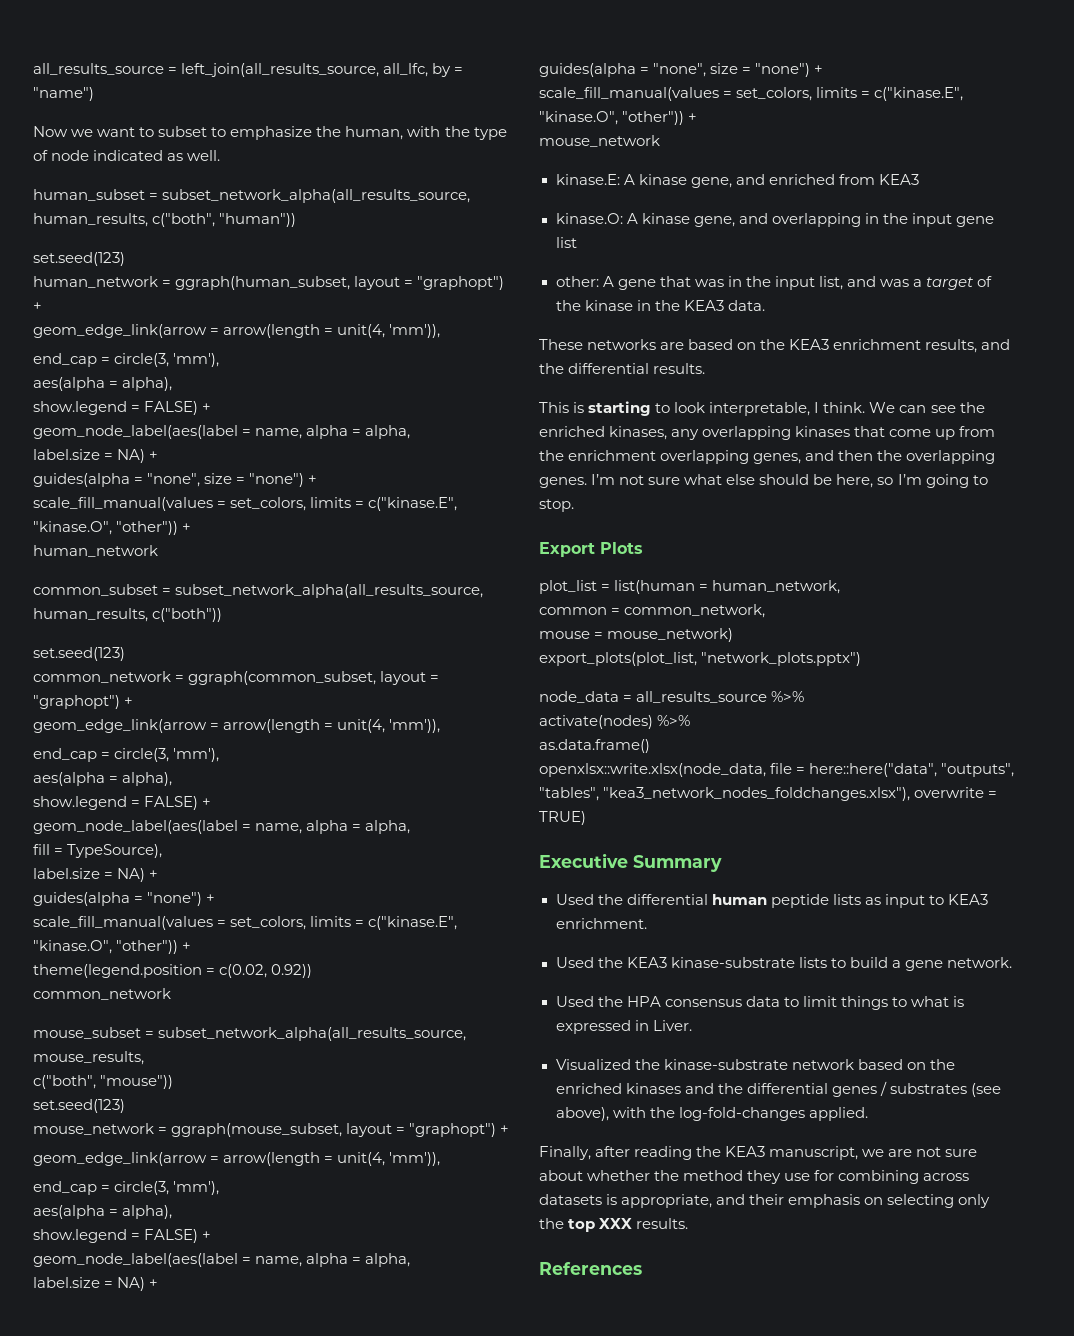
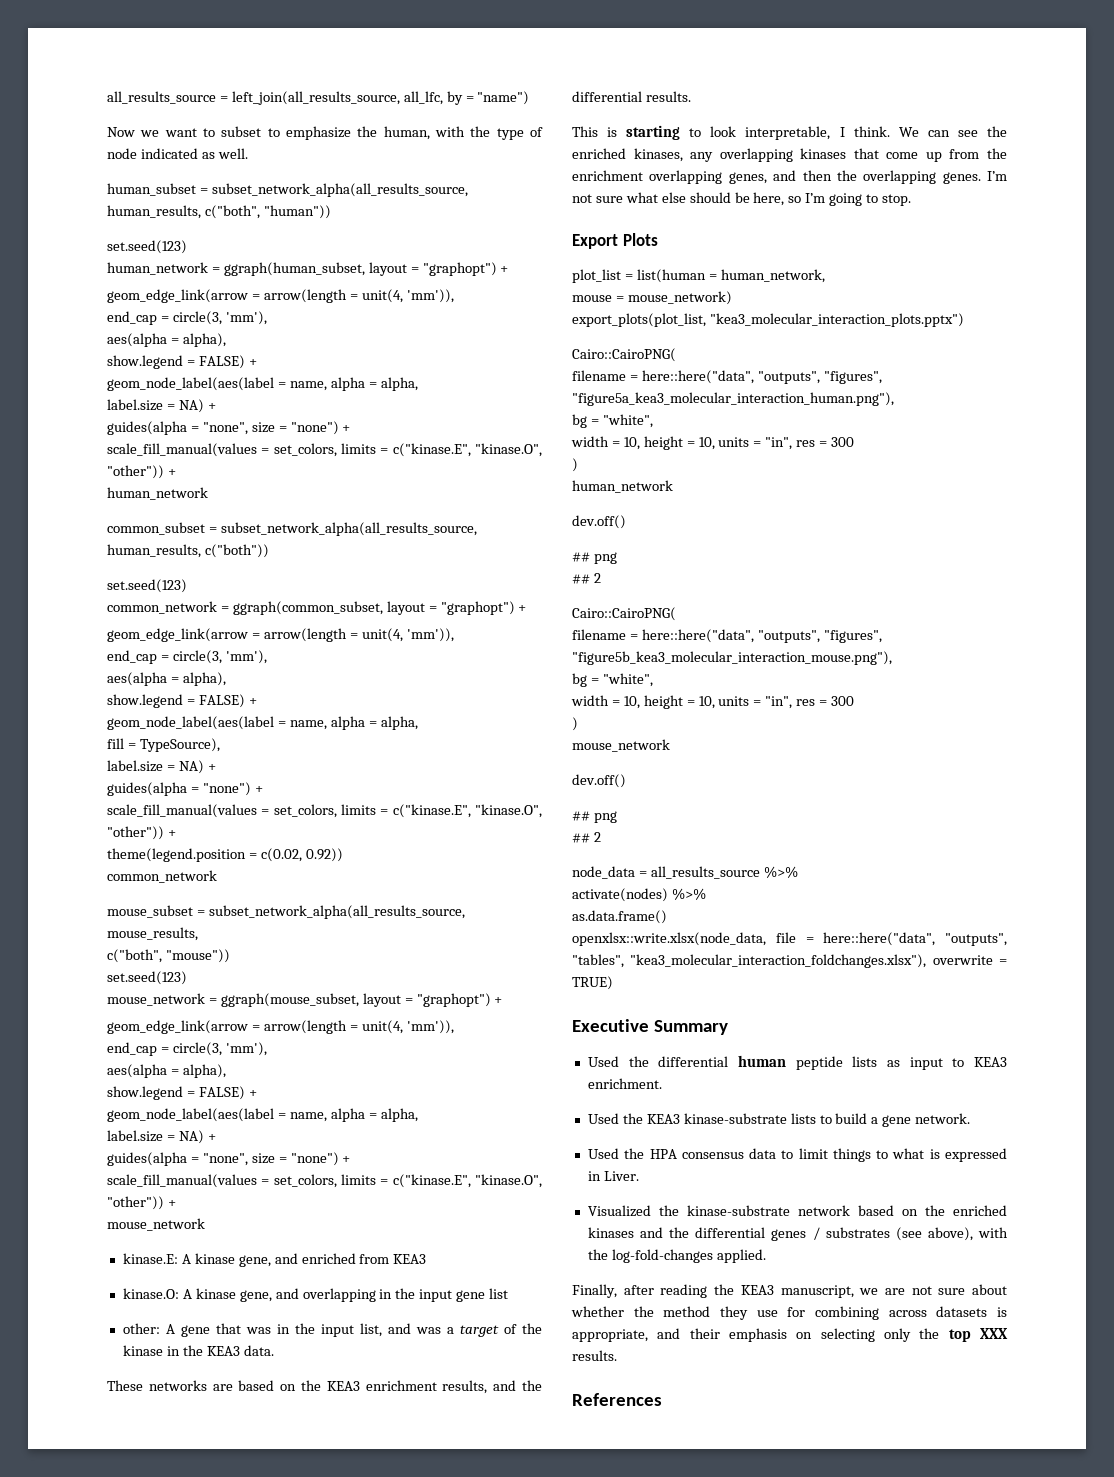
[539,604,766,618] // common = common_network, -> (825, 276) none
[701,652,862,666] "network_plots.pptx") -> [709,313,964,327] [572,348,676,362] [572,370,882,384] [572,392,894,406] [572,414,653,428] [571,436,855,450] [572,458,578,472] [572,480,673,493] [572,515,626,529] [572,552,617,564] [572,573,601,584] [572,607,676,621] [572,629,882,643] [572,651,892,665] [572,673,653,687] [571,695,855,709] [572,717,578,731] [572,739,670,752] [572,774,626,788] [572,811,617,823] [572,832,601,843] "kea3_molecular_interaction_plots.pptx") // Cairo::CairoPNG( // filename = here::here("data", "outputs", "figures", "figure5a_kea3_molecular_interaction_human.png"), // bg = "white", // width = 10, height = 10, units = "in", res = 300 // ) // human_network // dev.off() // ## png // ## 2 // Cairo::CairoPNG( // filename = here::here("data", "outputs", "figures", "figure5b_kea3_molecular_interaction_mouse.png"), // bg = "white", // width = 10, height = 10, units = "in", res = 300 // ) // mouse_network // dev.off() // ## png // ## 2
[603,787,911,801] "kea3_network_nodes_foldchanges.xlsx"), -> [630,954,927,968] "kea3_molecular_interaction_foldchanges.xlsx"),

